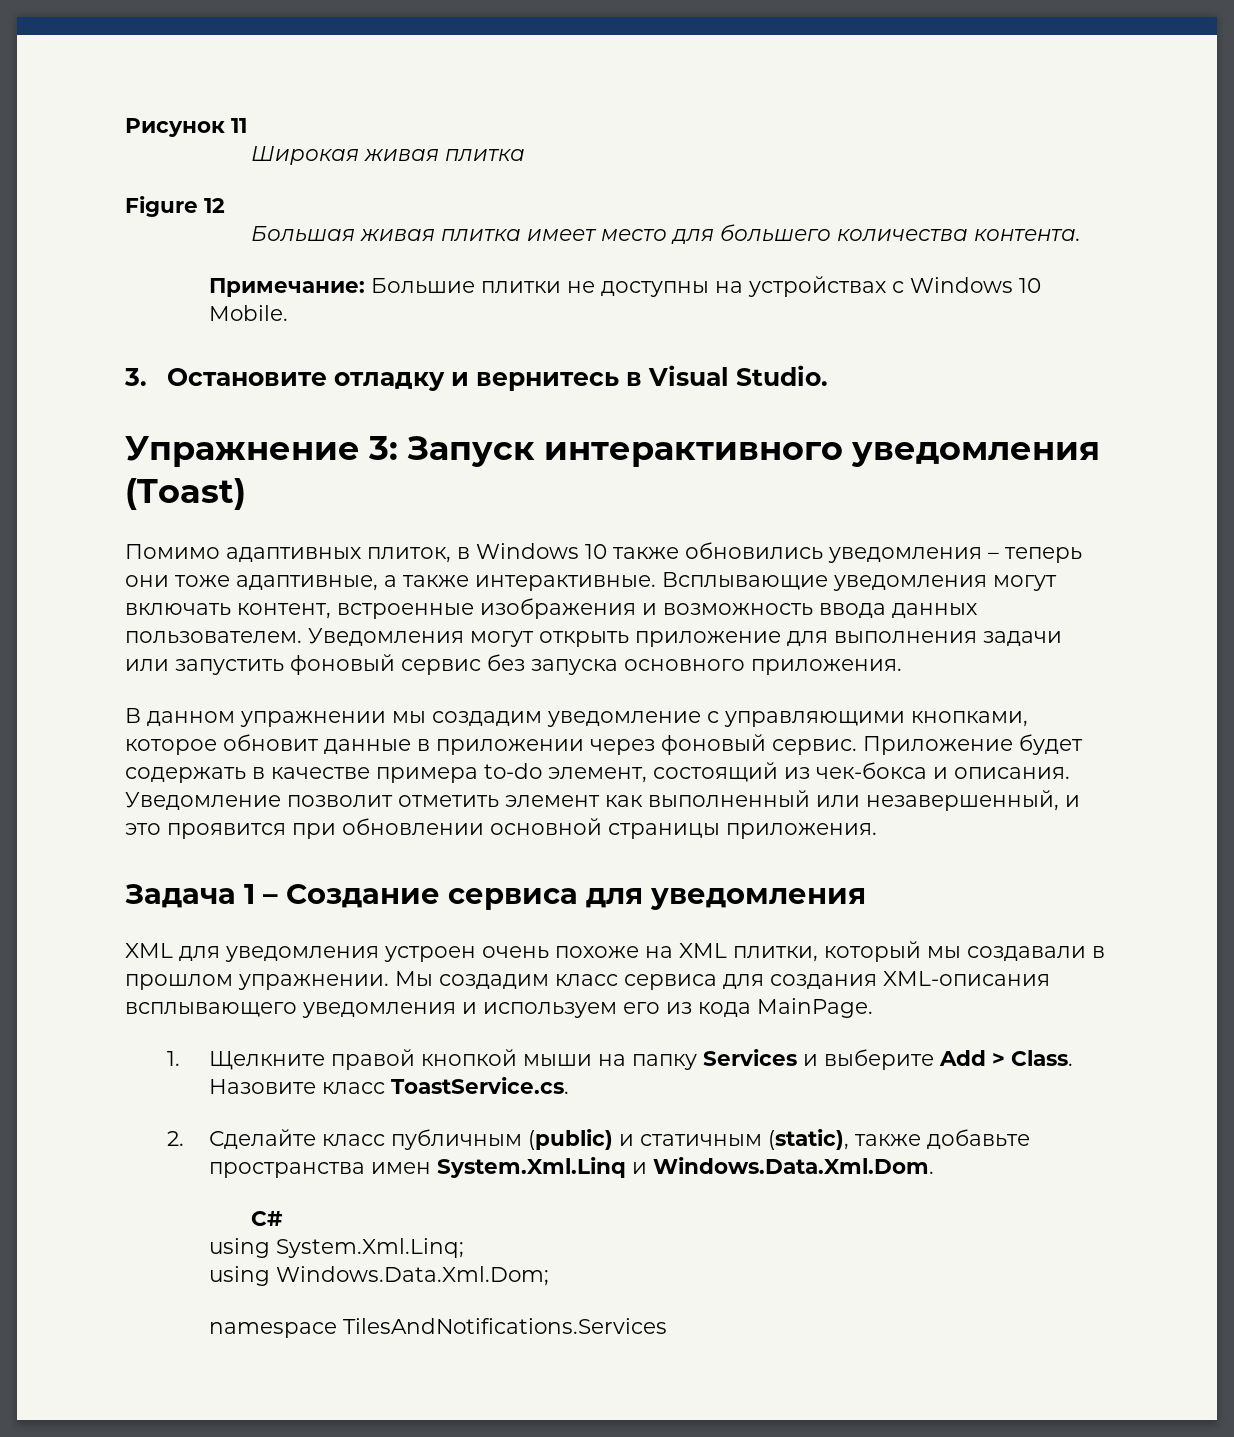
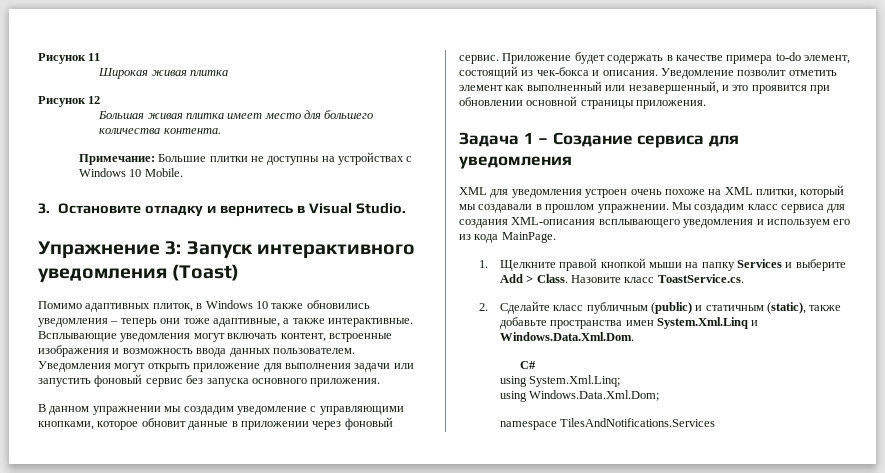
[125,196,198,217] Figure -> [38,96,86,107] Рисунок

